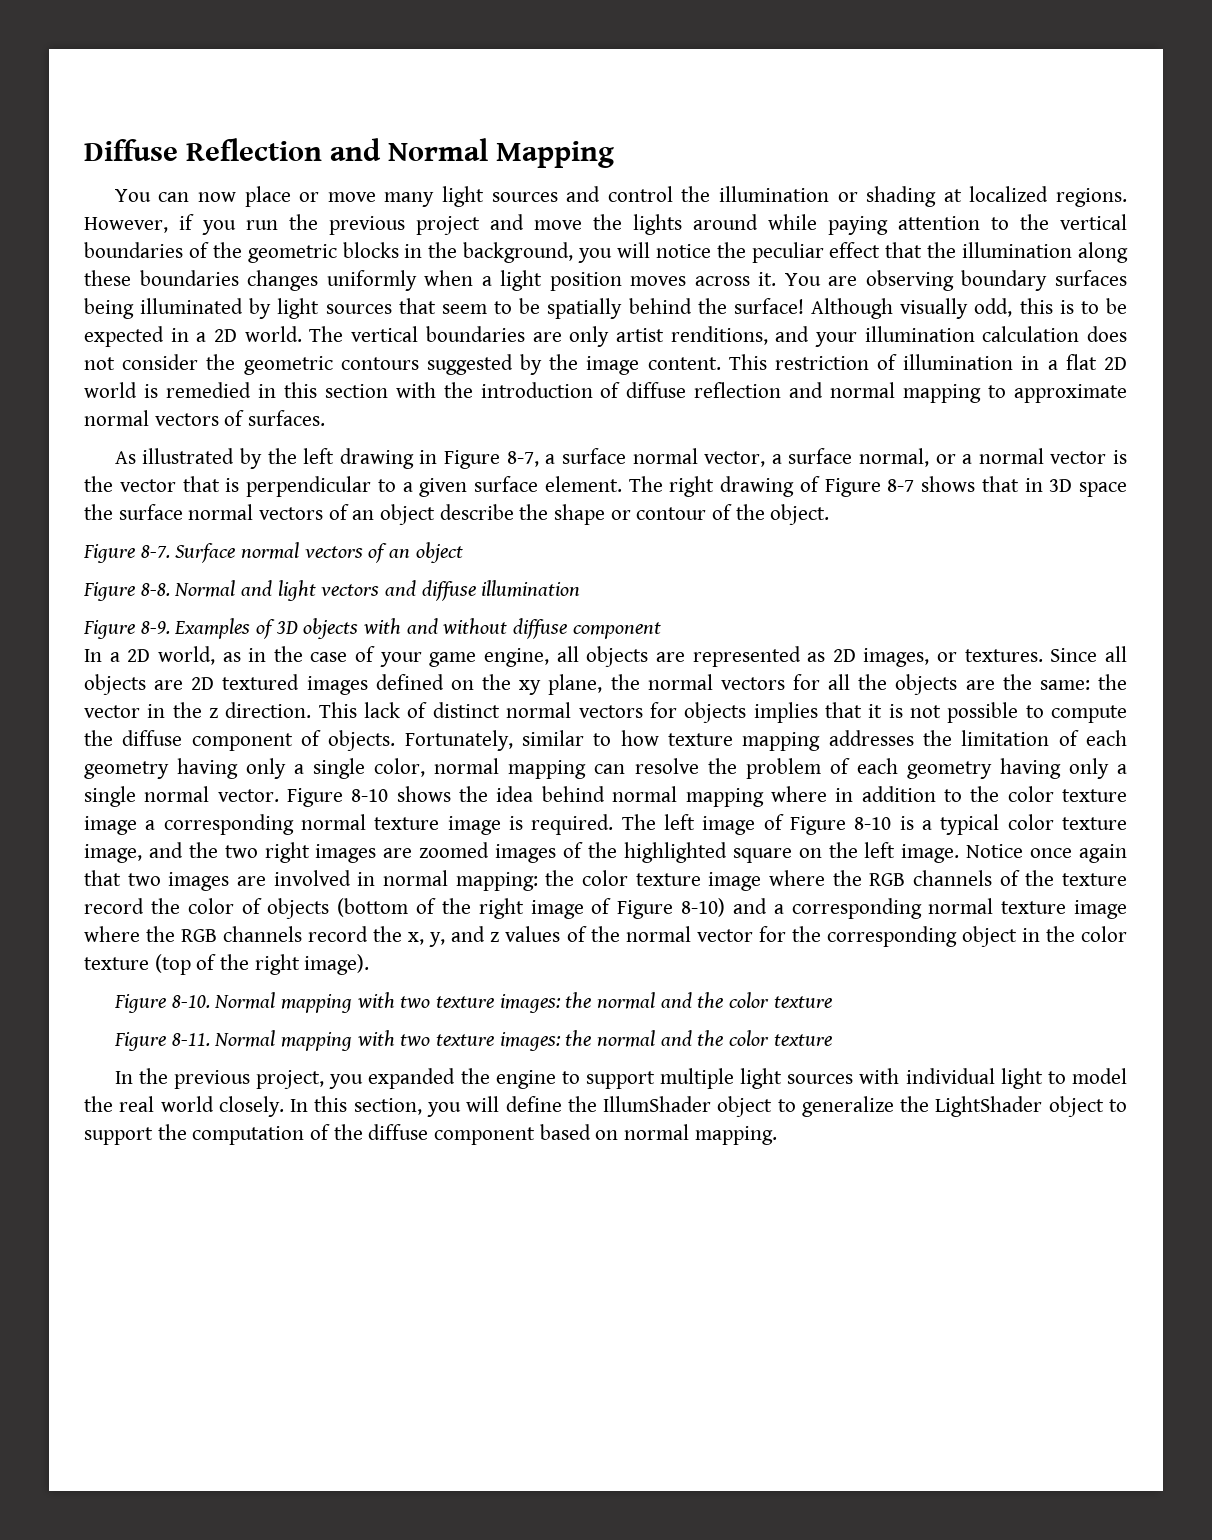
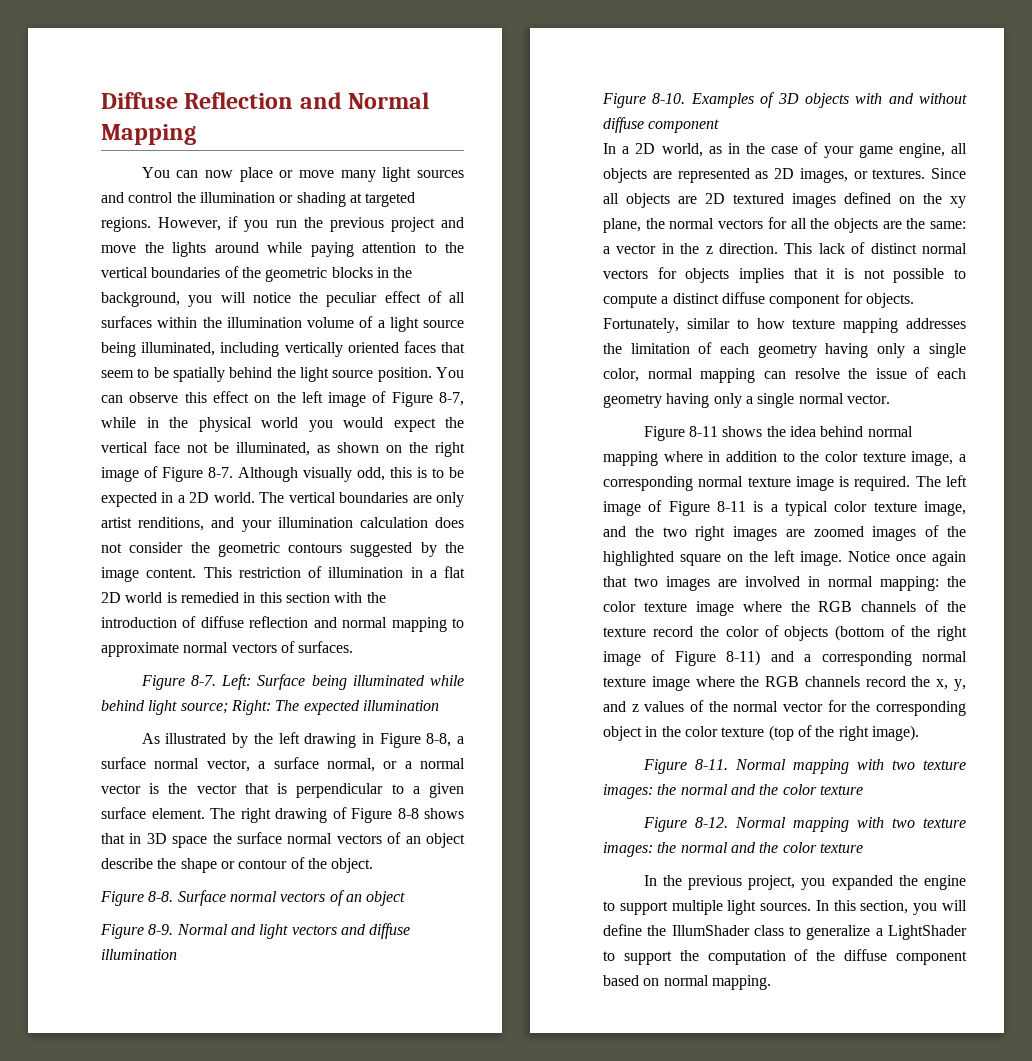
[969,186,1049,202] localized -> [365,192,416,207] targeted
[885,242,1128,263] [84,270,1127,291] [84,298,392,319] that the illumination along these boundaries changes uniformly when a light position moves across it. You are observing boundary surfaces being illuminated by light sources -> [427,291,465,303] [101,316,464,332] [101,341,436,357] of all surfaces within the illumination volume of a light source being illuminated, including vertically oriented faces
[733,298,804,314] surface! -> [300,367,464,382] [101,391,465,407] [101,417,464,432] [101,441,465,457] [101,466,233,482] light source position. You can observe this effect on the left image of Figure 8-7, while in the physical world you would expect the vertical face not be illuminated, as shown on the right image of Figure 8-7.
(326, 418) none -> [140,674,464,690] [101,700,439,715] // Figure 8-7. Left: Surface being illuminated while behind light source; Right: The expected illumination
[506,451,539,467] 8-7, -> [426,733,452,747] 8-8,
[887,479,915,492] 8-7 -> [397,808,419,819] 8-8
[140,545,170,558] 8-7. -> [148,891,174,902] 8-8.
[140,583,170,596] 8-8. -> [148,924,174,935] 8-9.
[140,621,170,634] 8-9. -> [652,93,686,104] 8-10.
[1097,674,1127,690] the -> [603,246,610,254] a
[84,730,321,751] the diffuse component of -> [661,292,863,308] a distinct diffuse component for
[745,758,821,779] problem -> [875,368,907,379] issue
[287,788,389,807] Figure 8-10 -> [643,426,719,441] // Figure 8-11
[84,816,137,835] image -> [911,451,954,466] image,
[854,817,892,830] 8-10 -> [717,501,746,512] 8-11
[681,898,725,917] 8-10) -> [726,650,761,666] 8-11)
[171,995,210,1008] 8-10. -> [694,759,728,770] 8-11.
[171,1033,210,1046] 8-11. -> [694,817,728,828] 8-12.
[787,1068,1127,1089] [84,1096,284,1117] sources with individual light to model the real world closely. -> [760,903,812,911] sources.
[717,1096,773,1117] object -> [753,925,784,936] class
[900,1096,1104,1117] the LightShader object -> [875,925,967,940] a LightShader

